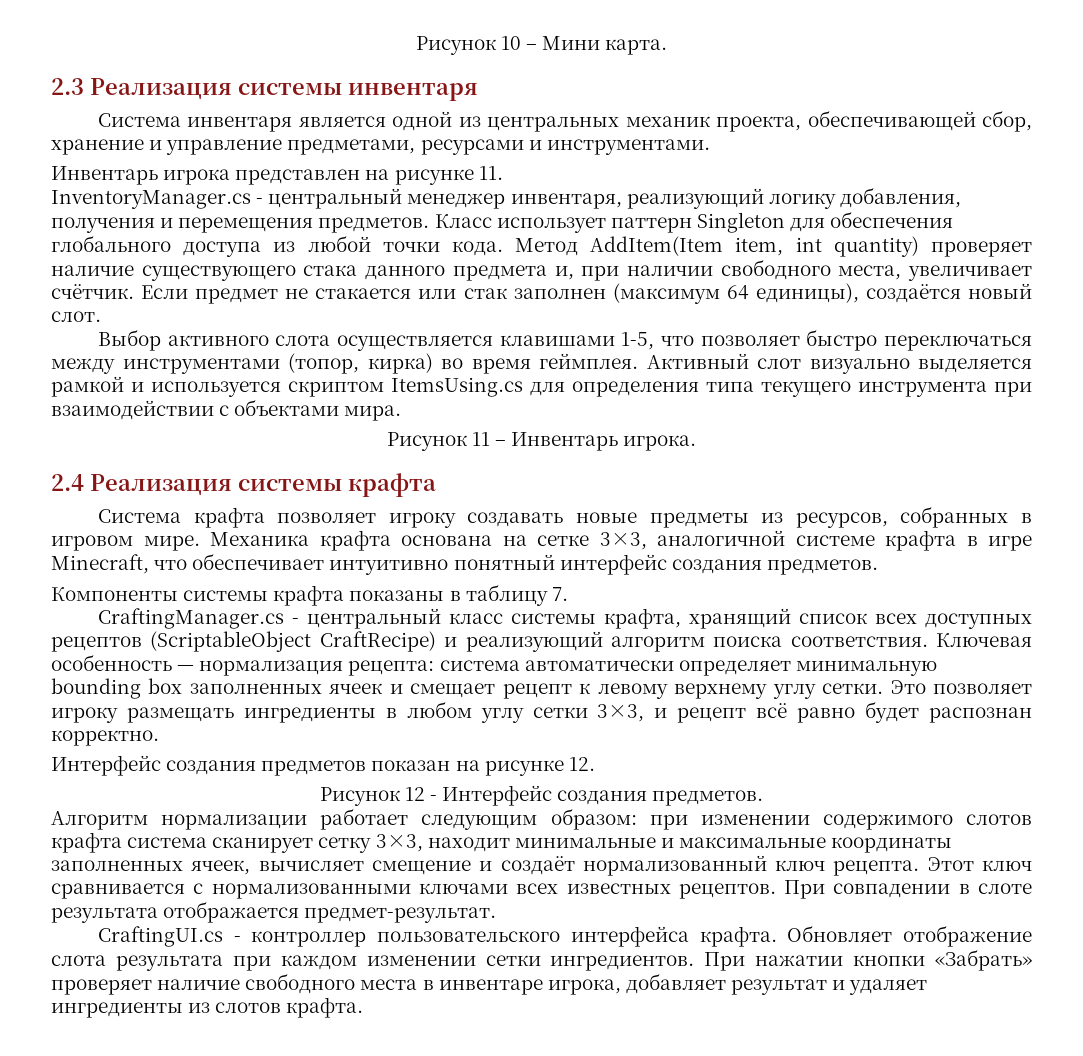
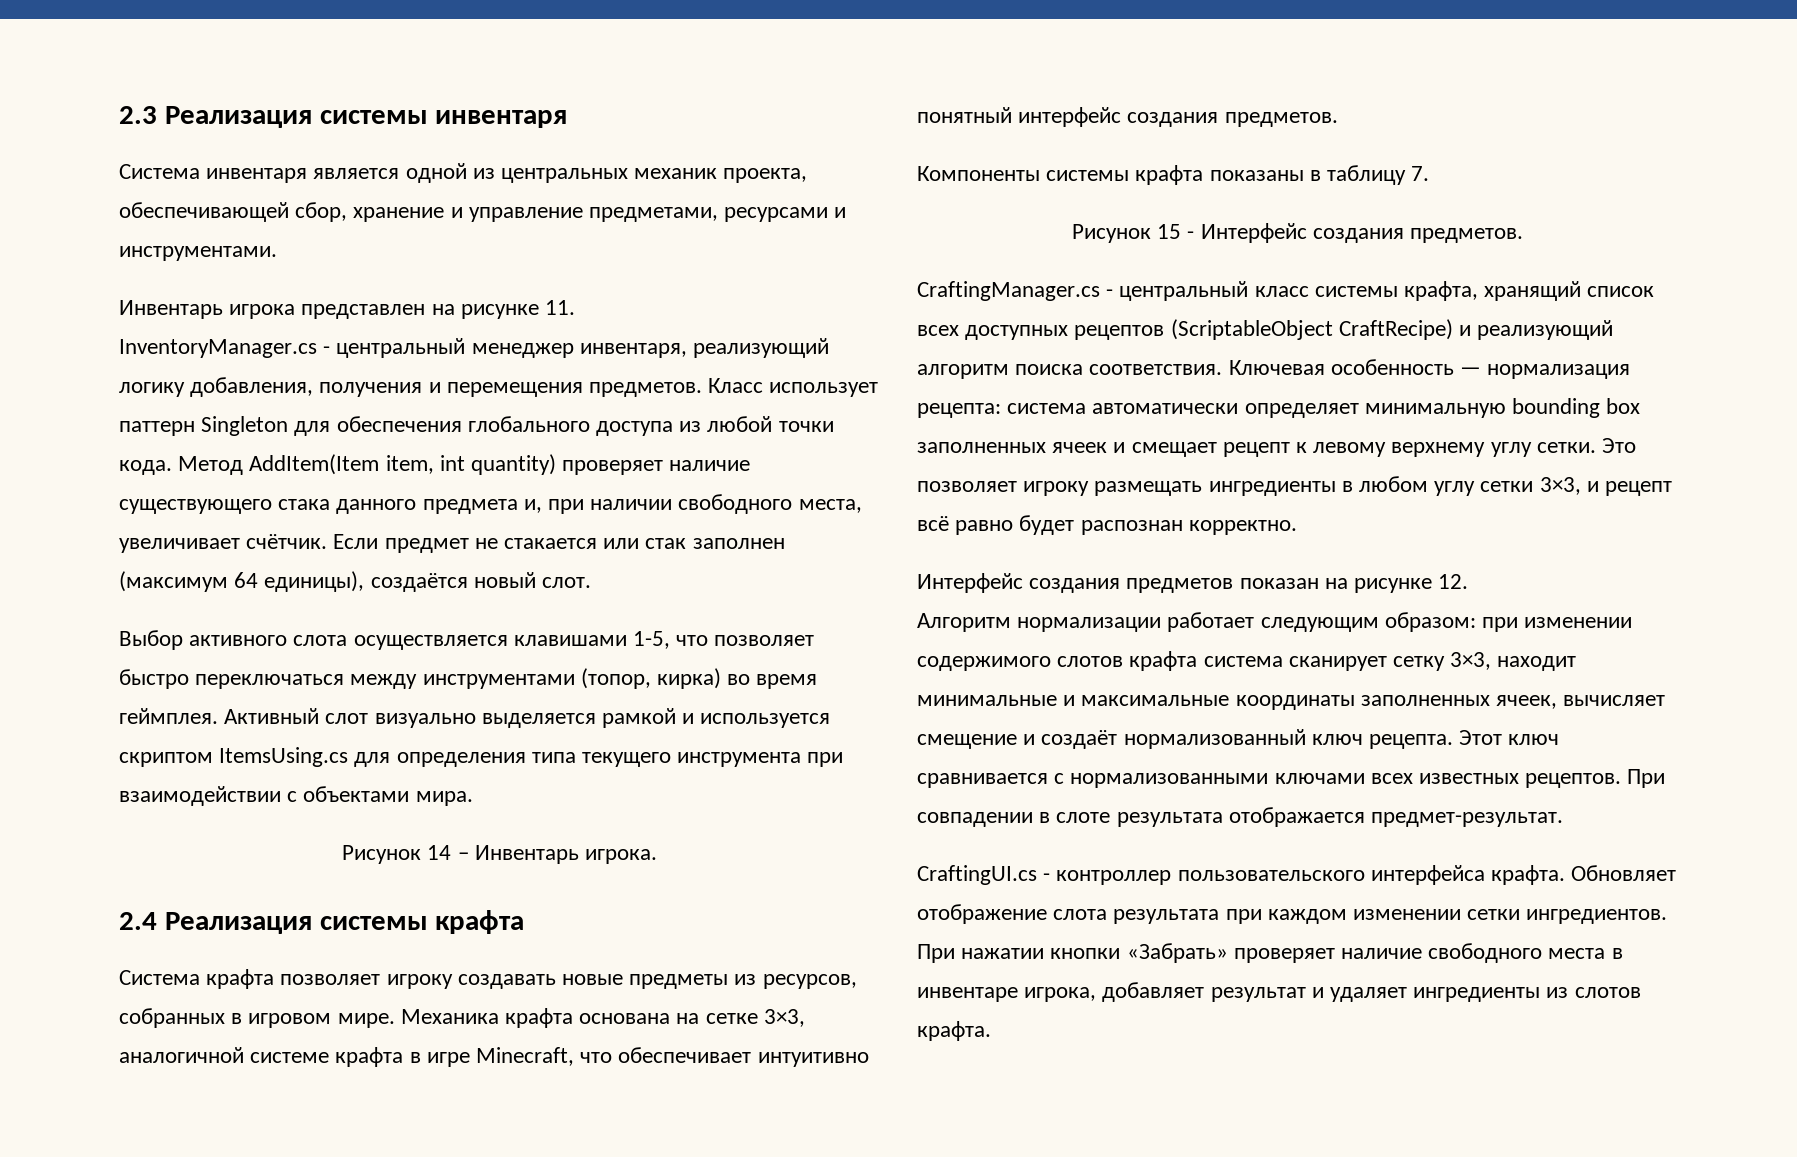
[415,36,668,55] Рисунок 10 – Мини карта. // -> (119, 115) none
[471,432,490,446] 11 -> [427,845,452,860] 14
(568, 594) none -> [1071,223,1524,243] // Рисунок 15 - Интерфейс создания предметов.
[319,785,764,806] // Рисунок 12 - Интерфейс создания предметов. -> (1469, 581) none

